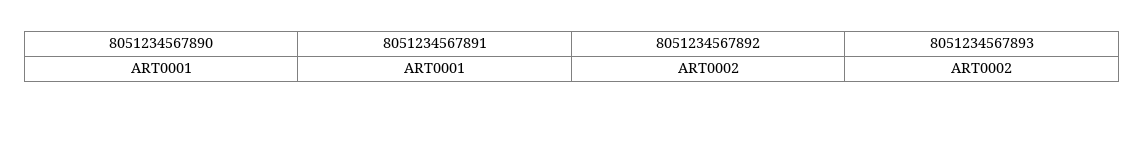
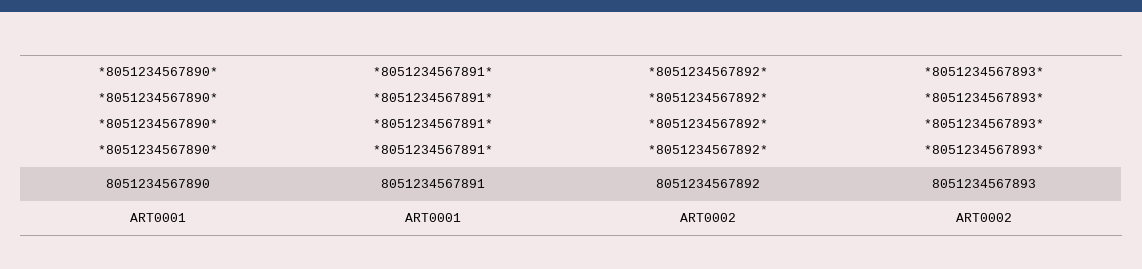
(109, 43) none -> [98,67,218,76] [98,93,218,102] [98,119,218,128] [98,145,218,154] [373,67,493,76] [373,93,493,102] [373,119,493,128] [373,145,493,154] [648,67,768,76] [648,93,768,102] [648,119,768,128] [648,145,768,154] [923,67,1044,76] [923,93,1044,102] [923,119,1044,128] [923,145,1044,154] *8051234567890* // *8051234567890* // *8051234567890* // *8051234567890* | *8051234567891* // *8051234567891* // *8051234567891* // *8051234567891* | *8051234567892* // *8051234567892* // *8051234567892* // *8051234567892* | *8051234567893* // *8051234567893* // *8051234567893* // *8051234567893* //

